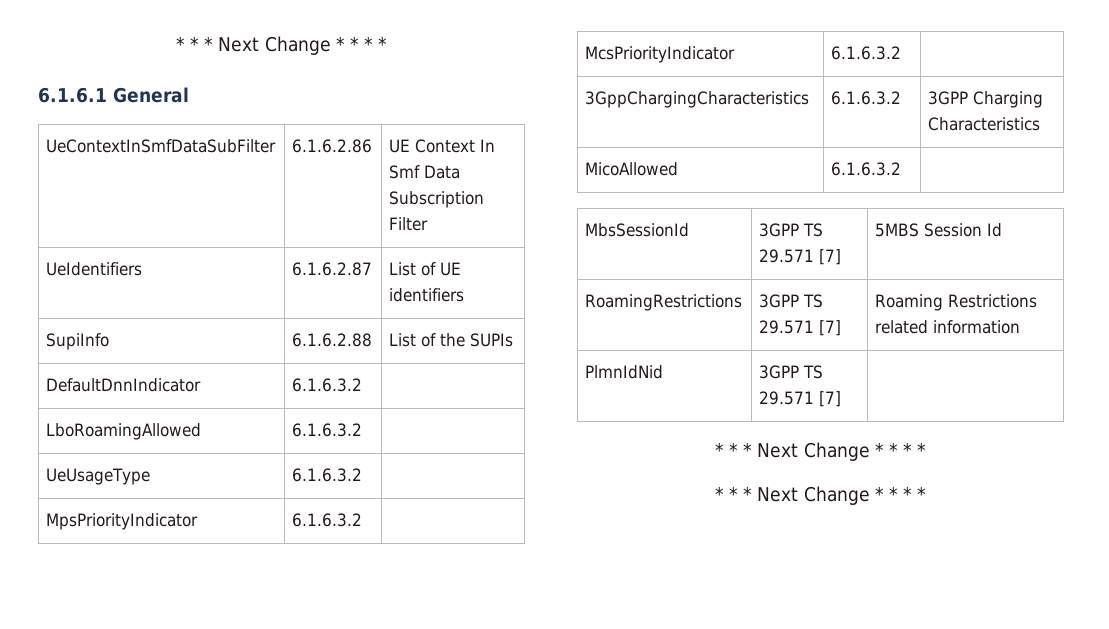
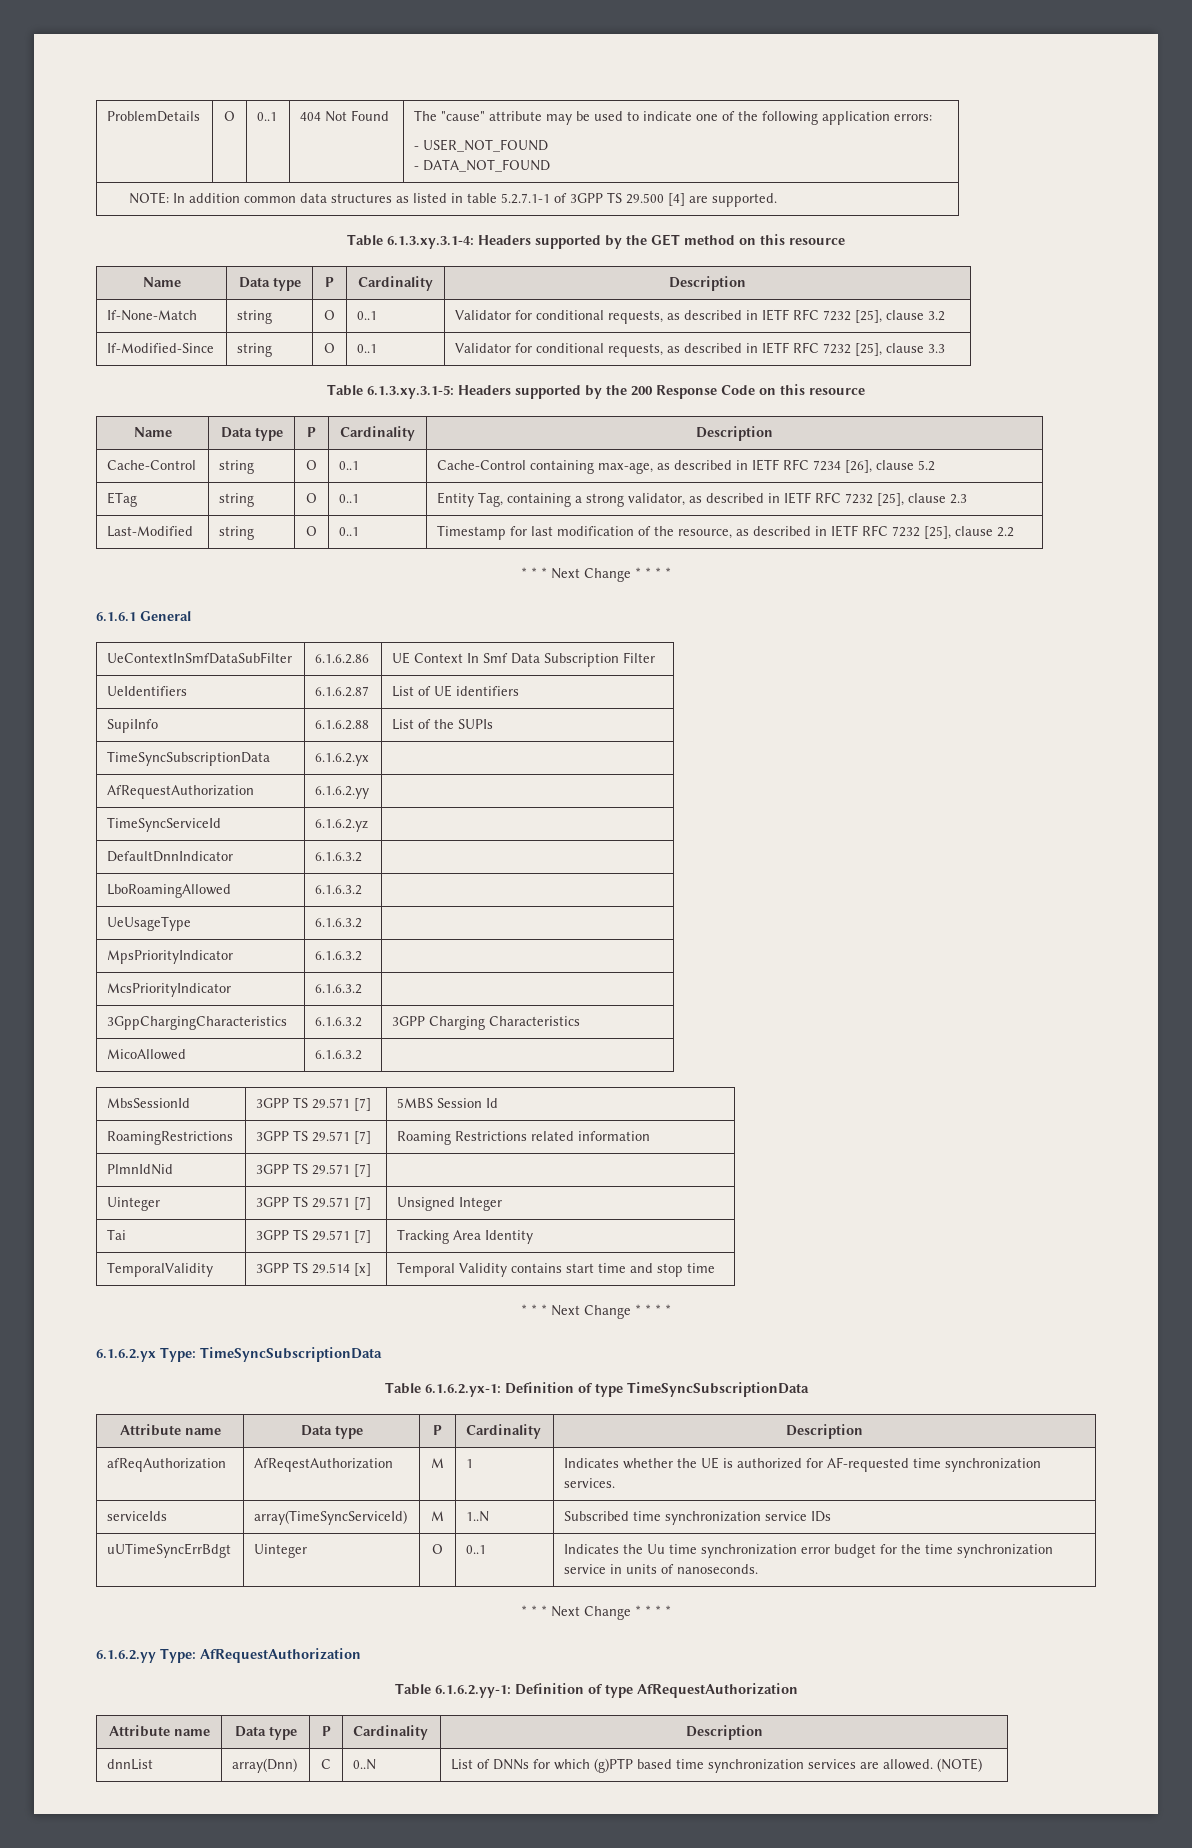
(175, 43) none -> [107,111,201,122] [224,111,235,121] [257,112,278,121] [300,110,390,122] [414,110,933,125] [414,139,549,152] [414,159,551,172] [128,192,777,207] [347,234,845,249] [142,277,181,287] [238,277,301,291] [325,277,334,287] [358,276,433,291] [669,276,746,291] [107,310,198,321] [237,310,273,324] [324,310,335,320] [357,311,378,320] [455,309,946,324] [107,343,215,353] [237,343,273,357] [324,343,335,353] [357,344,378,353] [455,342,946,357] [327,384,865,399] [133,427,172,437] [220,427,283,441] [307,427,316,437] [340,426,415,441] [696,426,774,441] [107,460,197,470] [219,460,255,474] [306,460,317,470] [339,461,360,470] [437,459,936,474] [107,492,138,507] [219,493,255,507] [306,493,317,503] [339,494,360,503] [437,492,968,507] [107,526,194,537] [219,526,255,540] [306,526,317,536] [339,527,360,536] [437,525,1015,540] ProblemDetails | O | 0..1 | 404 Not Found | The "cause" attribute may be used to indicate one of the following application errors: // - USER_NOT_FOUND // - DATA_NOT_FOUND // NOTE: In addition common data structures as listed in table 5.2.7.1-1 of 3GPP TS 29.500 [4] are supported. // Table 6.1.3.xy.3.1-4: Headers supported by the GET method on this resource // Name | Data type | P | Cardinality | Description // If-None-Match | string | O | 0..1 | Validator for conditional requests, as described in IETF RFC 7232 [25], clause 3.2 // If-Modified-Since | string | O | 0..1 | Validator for conditional requests, as described in IETF RFC 7232 [25], clause 3.3 // Table 6.1.3.xy.3.1-5: Headers supported by the 200 Response Code on this resource // Name | Data type | P | Cardinality | Description // Cache-Control | string | O | 0..1 | Cache-Control containing max-age, as described in IETF RFC 7234 [26], clause 5.2 // ETag | string | O | 0..1 | Entity Tag, containing a strong validator, as described in IETF RFC 7232 [25], clause 2.3 // Last-Modified | string | O | 0..1 | Timestamp for last modification of the resource, as described in IETF RFC 7232 [25], clause 2.2 //
(514, 340) none -> [107,751,271,766] [315,753,370,766] [107,785,255,799] [315,786,370,799] [107,817,222,832] [315,819,369,832] // TimeSyncSubscriptionData | 6.1.6.2.yx | // AfRequestAuthorization | 6.1.6.2.yy | // TimeSyncServiceId | 6.1.6.2.yz |
[714,442,927,461] [714,486,927,505] // * * * Next Change * * * * // * * * Next Change * * * * -> [107,1197,161,1211] [256,1196,372,1210] [397,1197,503,1211] [107,1229,127,1240] [256,1229,372,1243] [397,1229,534,1244] [107,1262,214,1277] [256,1262,372,1276] [397,1262,716,1277] [521,1304,671,1319] [96,1347,382,1362] [384,1382,809,1397] [119,1424,221,1436] [300,1425,363,1439] [433,1425,442,1435] [466,1424,542,1439] [786,1424,864,1439] [107,1458,227,1472] [254,1458,394,1472] [431,1458,444,1468] [466,1459,474,1468] [564,1457,1042,1472] [564,1478,616,1488] [107,1511,168,1521] [254,1510,408,1525] [431,1511,444,1521] [466,1511,490,1522] [564,1511,832,1525] [107,1543,232,1558] [254,1544,308,1558] [432,1544,443,1554] [466,1545,487,1554] [564,1544,1054,1558] [564,1564,759,1574] [521,1605,671,1620] [96,1648,361,1663] [394,1683,798,1698] [108,1725,210,1737] [234,1726,297,1740] [321,1726,331,1736] [353,1725,429,1740] [685,1725,763,1740] [107,1759,154,1770] [232,1758,298,1773] [321,1759,331,1769] [353,1759,377,1770] [451,1758,983,1773] // Uinteger | 3GPP TS 29.571 [7] | Unsigned Integer // Tai | 3GPP TS 29.571 [7] | Tracking Area Identity // TemporalValidity | 3GPP TS 29.514 [x] | Temporal Validity contains start time and stop time // * * * Next Change * * * * // 6.1.6.2.yx Type: TimeSyncSubscriptionData // Table 6.1.6.2.yx-1: Definition of type TimeSyncSubscriptionData // Attribute name | Data type | P | Cardinality | Description // afReqAuthorization | AfReqestAuthorization | M | 1 | Indicates whether the UE is authorized for AF-requested time synchronization services. // serviceIds | array(TimeSyncServiceId) | M | 1..N | Subscribed time synchronization service IDs // uUTimeSyncErrBdgt | Uinteger | O | 0..1 | Indicates the Uu time synchronization error budget for the time synchronization service in units of nanoseconds. // * * * Next Change * * * * // 6.1.6.2.yy Type: AfRequestAuthorization // Table 6.1.6.2.yy-1: Definition of type AfRequestAuthorization // Attribute name | Data type | P | Cardinality | Description // dnnList | array(Dnn) | C | 0..N | List of DNNs for which (g)PTP based time synchronization services are allowed. (NOTE)

